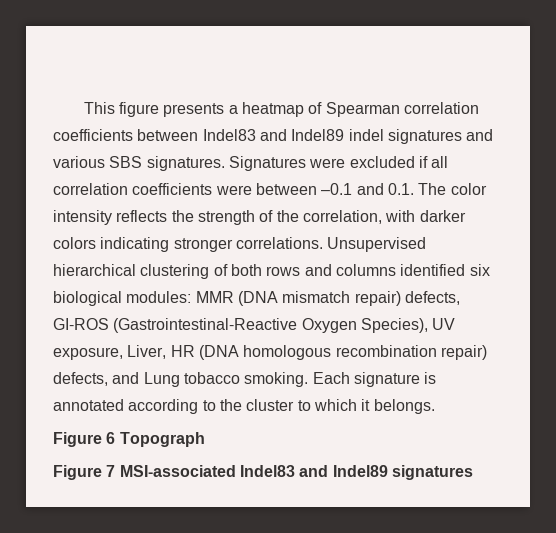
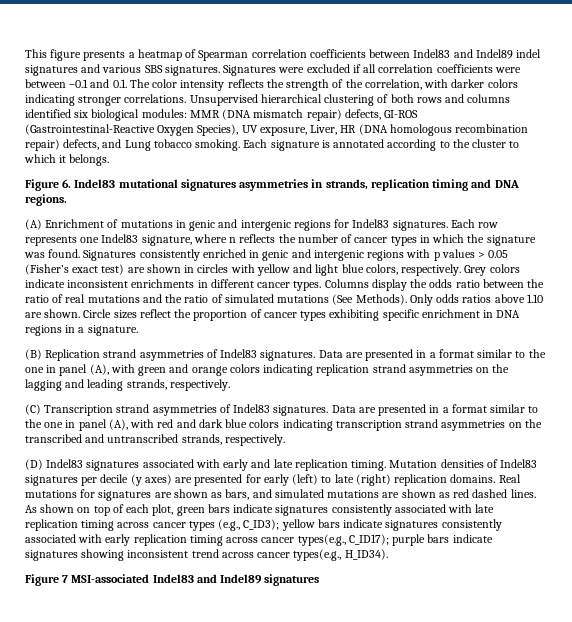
[106,432,205,447] 6 Topograph -> [62,179,519,191] [25,194,67,206] [25,219,499,231] [25,234,536,246] [24,249,509,261] [25,264,520,276] [25,279,545,291] [25,294,543,306] [25,309,521,321] [25,325,138,336] [25,349,546,361] [25,364,510,376] [25,379,230,391] [25,404,539,416] [25,419,542,431] [25,434,285,446] [25,459,538,471] [25,474,521,486] [25,489,536,501] [25,504,495,516] [25,519,502,531] [25,534,493,546] [25,549,388,561] 6. Indel83 mutational signatures asymmetries in strands, replication timing and DNA regions. // (A) Enrichment of mutations in genic and intergenic regions for Indel83 signatures. Each row represents one Indel83 signature, where n reflects the number of cancer types in which the signature was found. Signatures consistently enriched in genic and intergenic regions with p values > 0.05 (Fisher’s exact test) are shown in circles with yellow and light blue colors, respectively. Grey colors indicate inconsistent enrichments in different cancer types. Columns display the odds ratio between the ratio of real mutations and the ratio of simulated mutations (See Methods). Only odds ratios above 1.10 are shown. Circle sizes reflect the proportion of cancer types exhibiting specific enrichment in DNA regions in a signature. // (B) Replication strand asymmetries of Indel83 signatures. Data are presented in a format similar to the one in panel (A), with green and orange colors indicating replication strand asymmetries on the lagging and leading strands, respectively. // (C) Transcription strand asymmetries of Indel83 signatures. Data are presented in a format similar to the one in panel (A), with red and dark blue colors indicating transcription strand asymmetries on the transcribed and untranscribed strands, respectively. // (D) Indel83 signatures associated with early and late replication timing. Mutation densities of Indel83 signatures per decile (y axes) are presented for early (left) to late (right) replication domains. Real mutations for signatures are shown as bars, and simulated mutations are shown as red dashed lines. As shown on top of each plot, green bars indicate signatures consistently associated with late replication timing across cancer types (e.g., C_ID3); yellow bars indicate signatures consistently associated with early replication timing across cancer types(e.g., C_ID17); purple bars indicate signatures showing inconsistent trend across cancer types(e.g., H_ID34).

